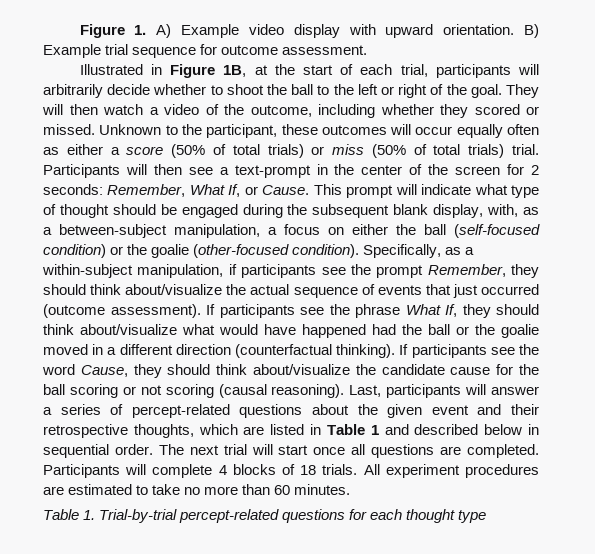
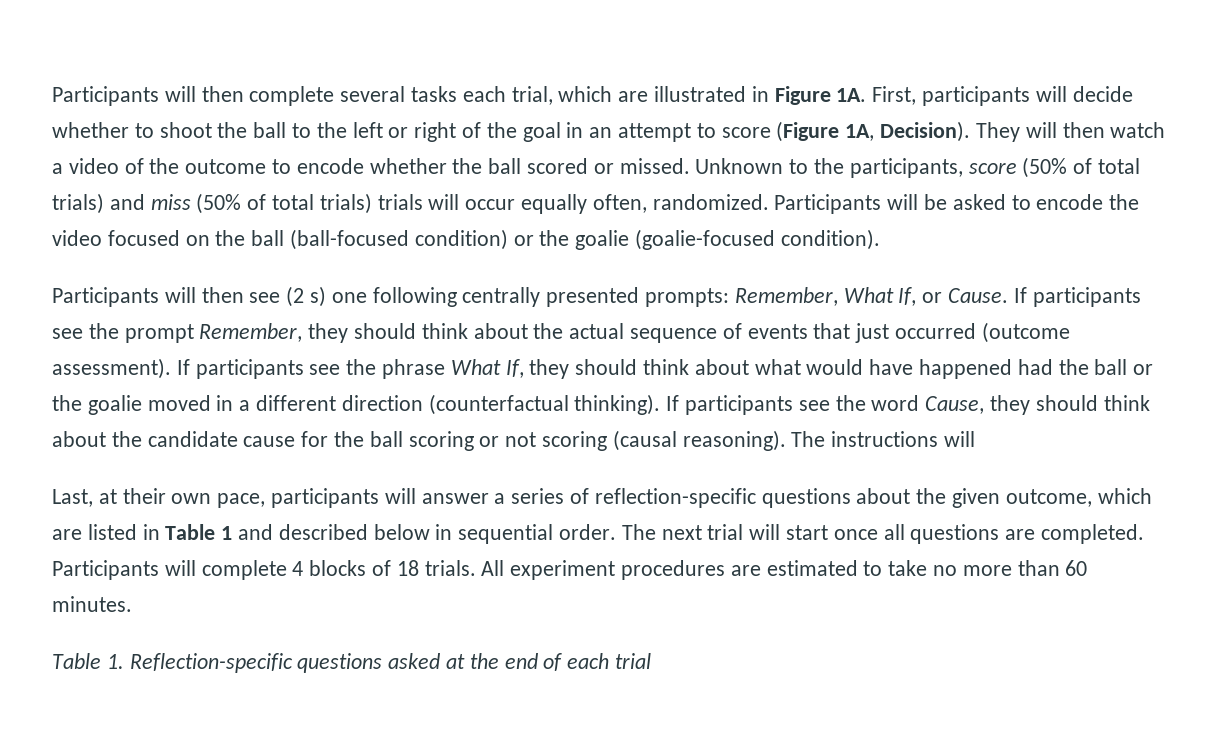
[79,24,539,38] [43,44,368,58] [79,64,539,78] [43,84,103,98] Figure 1. A) Example video display with upward orientation. B) Example trial sequence for outcome assessment. // Illustrated in Figure 1B, at the start of each trial, participants will arbitrarily -> [52,86,1067,106] Participants will then complete several tasks each trial, which are illustrated in Figure 1A. First, participants will
[470,84,502,98] goal. -> [522,121,971,142] goal in an attempt to score (Figure 1A, Decision).
[250,104,468,118] outcome, including whether they -> [185,158,522,174] outcome to encode whether the ball
[206,124,539,138] [43,144,120,155] participant, these outcomes will occur equally often as either a -> [849,158,963,178] participants,
[311,146,325,155] or -> [109,194,145,210] and
[511,144,539,155] [43,164,539,178] [43,184,103,195] trial. Participants will then see a text-prompt in the center of the screen for 2 seconds: -> [377,194,1140,214] [52,229,880,250] [52,286,730,307] trials will occur equally often, randomized. Participants will be asked to encode the video focused on the ball (ball-focused condition) or the goalie (goalie-focused condition). // Participants will then see (2 s) one following centrally presented prompts:
[313,184,539,198] [43,204,540,218] [43,224,540,238] [43,244,475,258] [42,264,237,278] This prompt will indicate what type of thought should be engaged during the subsequent blank display, with, as a between-subject manipulation, a focus on either the ball (self-focused condition) or the goalie (other-focused condition). Specifically, as a within-subject manipulation, if -> [1013,287,1027,303] If
[125,284,223,295] about/visualize -> [473,323,528,339] about
[80,324,177,335] about/visualize -> [694,359,749,375] about
[253,364,350,375] about/visualize -> [52,431,106,447] about
[349,385,382,397] Last, -> [791,431,976,447] [52,488,266,508] The instructions will // Last, at their own pace,
[131,404,230,418] percept-related -> [594,488,756,508] reflection-specific
[431,404,540,415] [43,424,194,438] event and their retrospective thoughts, -> [1005,489,1092,507] outcome,
[99,509,487,523] Trial-by-trial percept-related questions for each thought type -> [129,653,652,673] Reflection-specific questions asked at the end of each trial

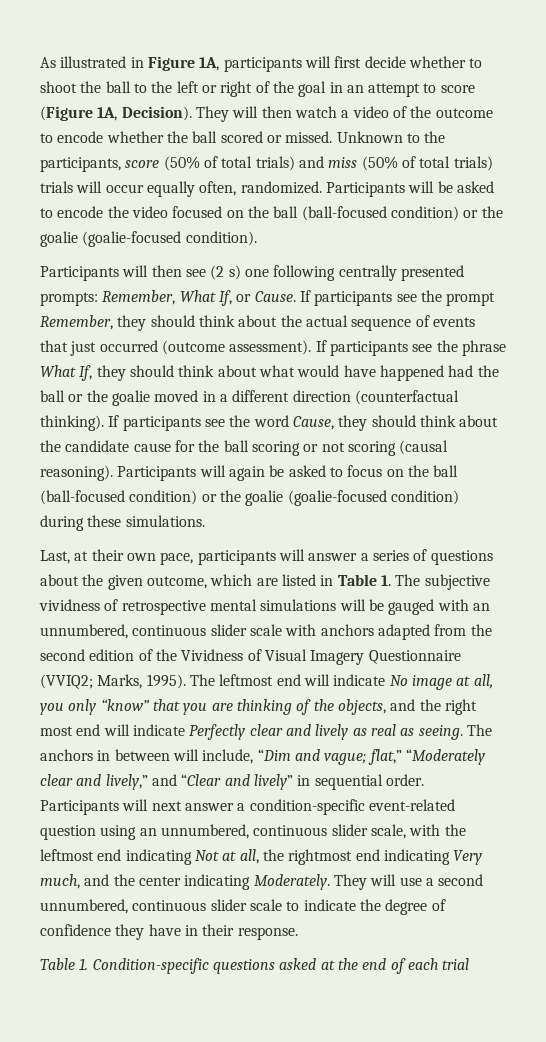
[52,86,649,106] Participants will then complete several tasks each trial, which are -> [40,57,56,68] As
[836,86,1067,106] 1A. First, participants will -> [199,56,362,72] 1A, participants will first
[791,431,976,447] The instructions will -> [117,465,459,481] [40,490,459,506] [40,515,205,531] Participants will again be asked to focus on the ball (ball-focused condition) or the goalie (goalie-focused condition) during these simulations.
[594,488,756,508] reflection-specific -> (428, 555) none
[221,524,1145,544] [52,560,1088,580] [52,596,132,612] [52,653,293,673] 1 and described below in sequential order. The next trial will start once all questions are completed. Participants will complete 4 blocks of 18 trials. All experiment procedures are estimated to take no more than 60 minutes. // Table 1. Reflection-specific -> [380,574,490,590] [39,599,490,615] [40,624,492,640] [40,649,461,665] [40,674,493,690] [40,699,477,715] [40,724,492,740] [40,749,485,765] [40,774,424,790] [40,799,455,815] [40,824,466,840] [40,849,483,865] [40,874,484,890] [40,899,446,915] [40,924,298,940] [40,958,209,974] 1. The subjective vividness of retrospective mental simulations will be gauged with an unnumbered, continuous slider scale with anchors adapted from the second edition of the Vividness of Visual Imagery Questionnaire (VVIQ2; Marks, 1995). The leftmost end will indicate No image at all, you only “know” that you are thinking of the objects, and the right most end will indicate Perfectly clear and lively as real as seeing. The anchors in between will include, “Dim and vague; flat,” “Moderately clear and lively,” and “Clear and lively” in sequential order. Participants will next answer a condition-specific event-related question using an unnumbered, continuous slider scale, with the leftmost end indicating Not at all, the rightmost end indicating Very much, and the center indicating Moderately. They will use a second unnumbered, continuous slider scale to indicate the degree of confidence they have in their response. // Table 1. Condition-specific

